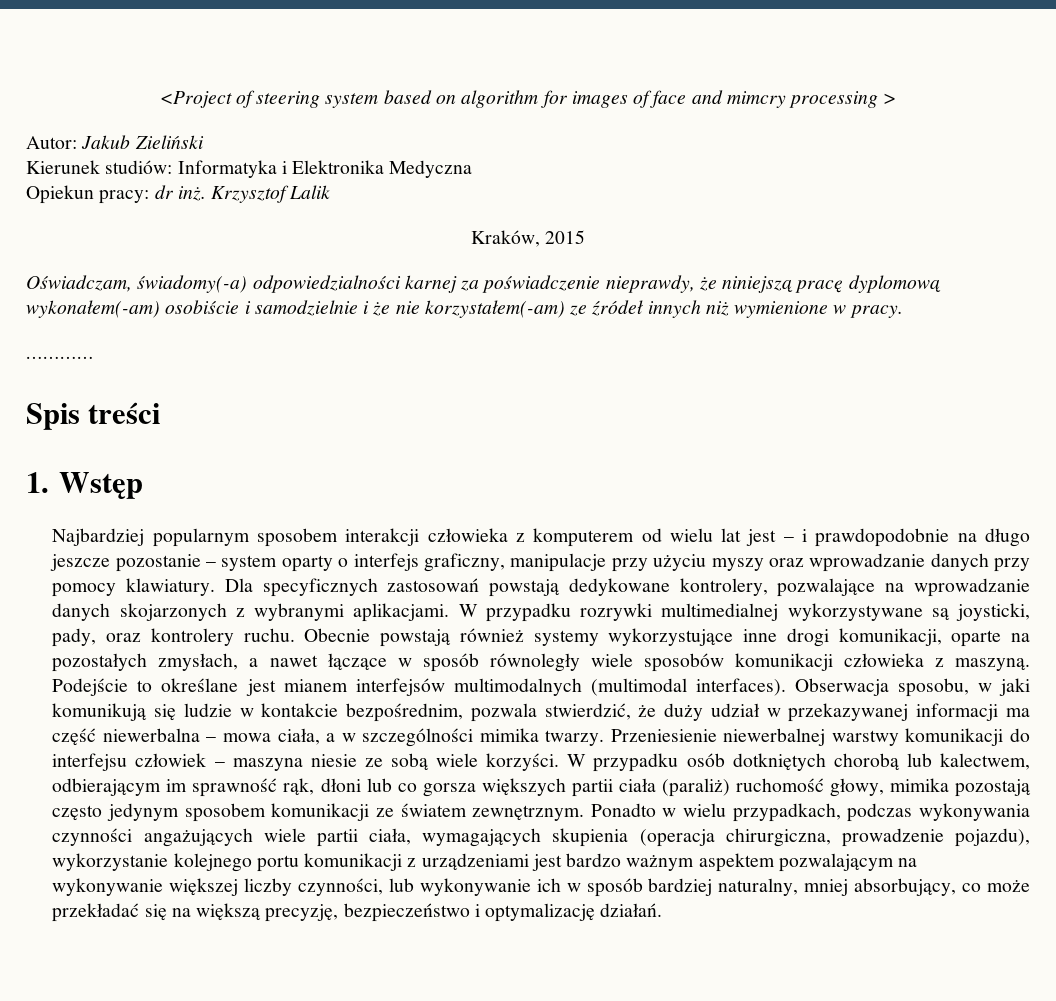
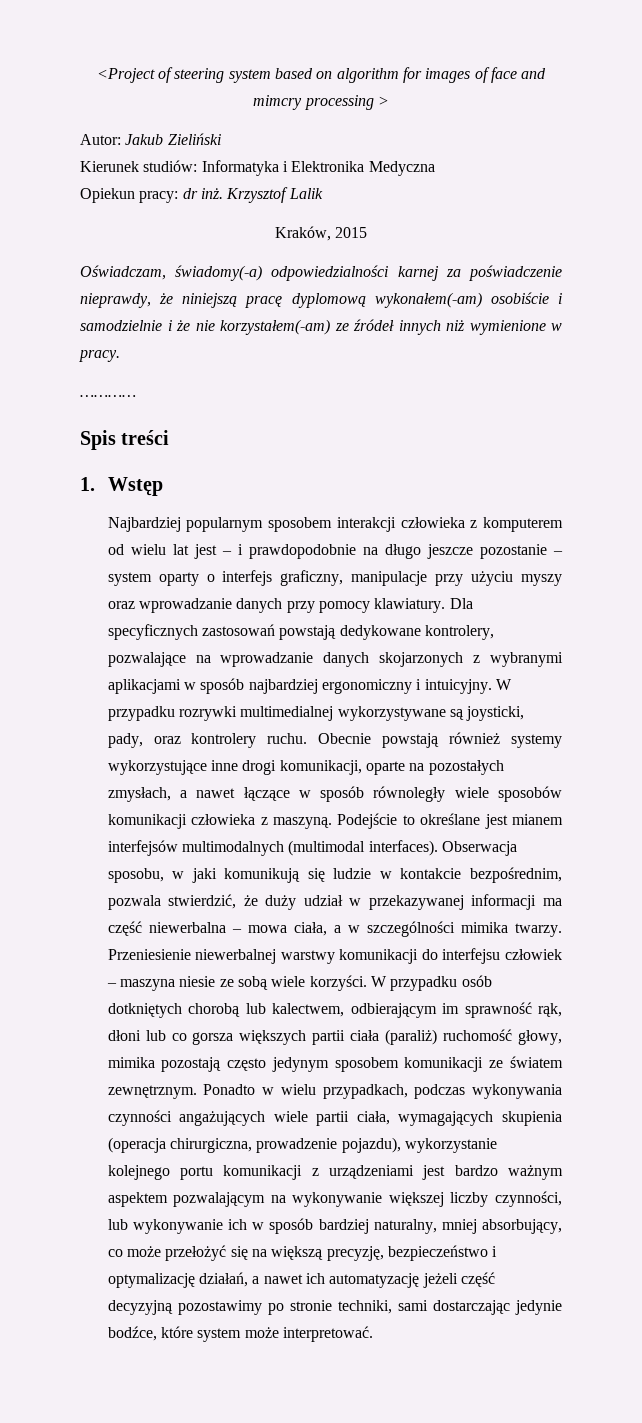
[353,603,450,622] aplikacjami. -> [107,678,492,694] aplikacjami w sposób najbardziej ergonomiczny i intuicyjny.
[52,903,140,922] przekładać -> [165,1245,227,1261] przełożyć
[600,903,663,917] działań. -> [198,1272,495,1288] [107,1300,562,1315] [107,1326,373,1342] działań, a nawet ich automatyzację jeżeli część decyzyjną pozostawimy po stronie techniki, sami dostarczając jedynie bodźce, które system może interpretować.

